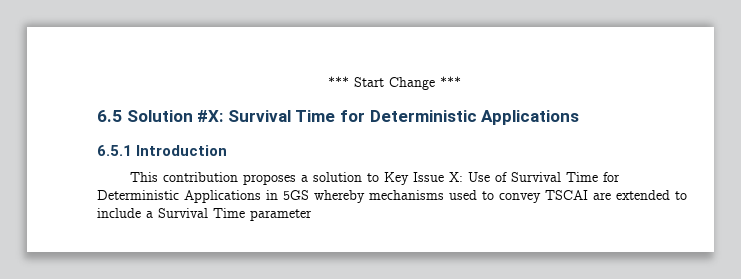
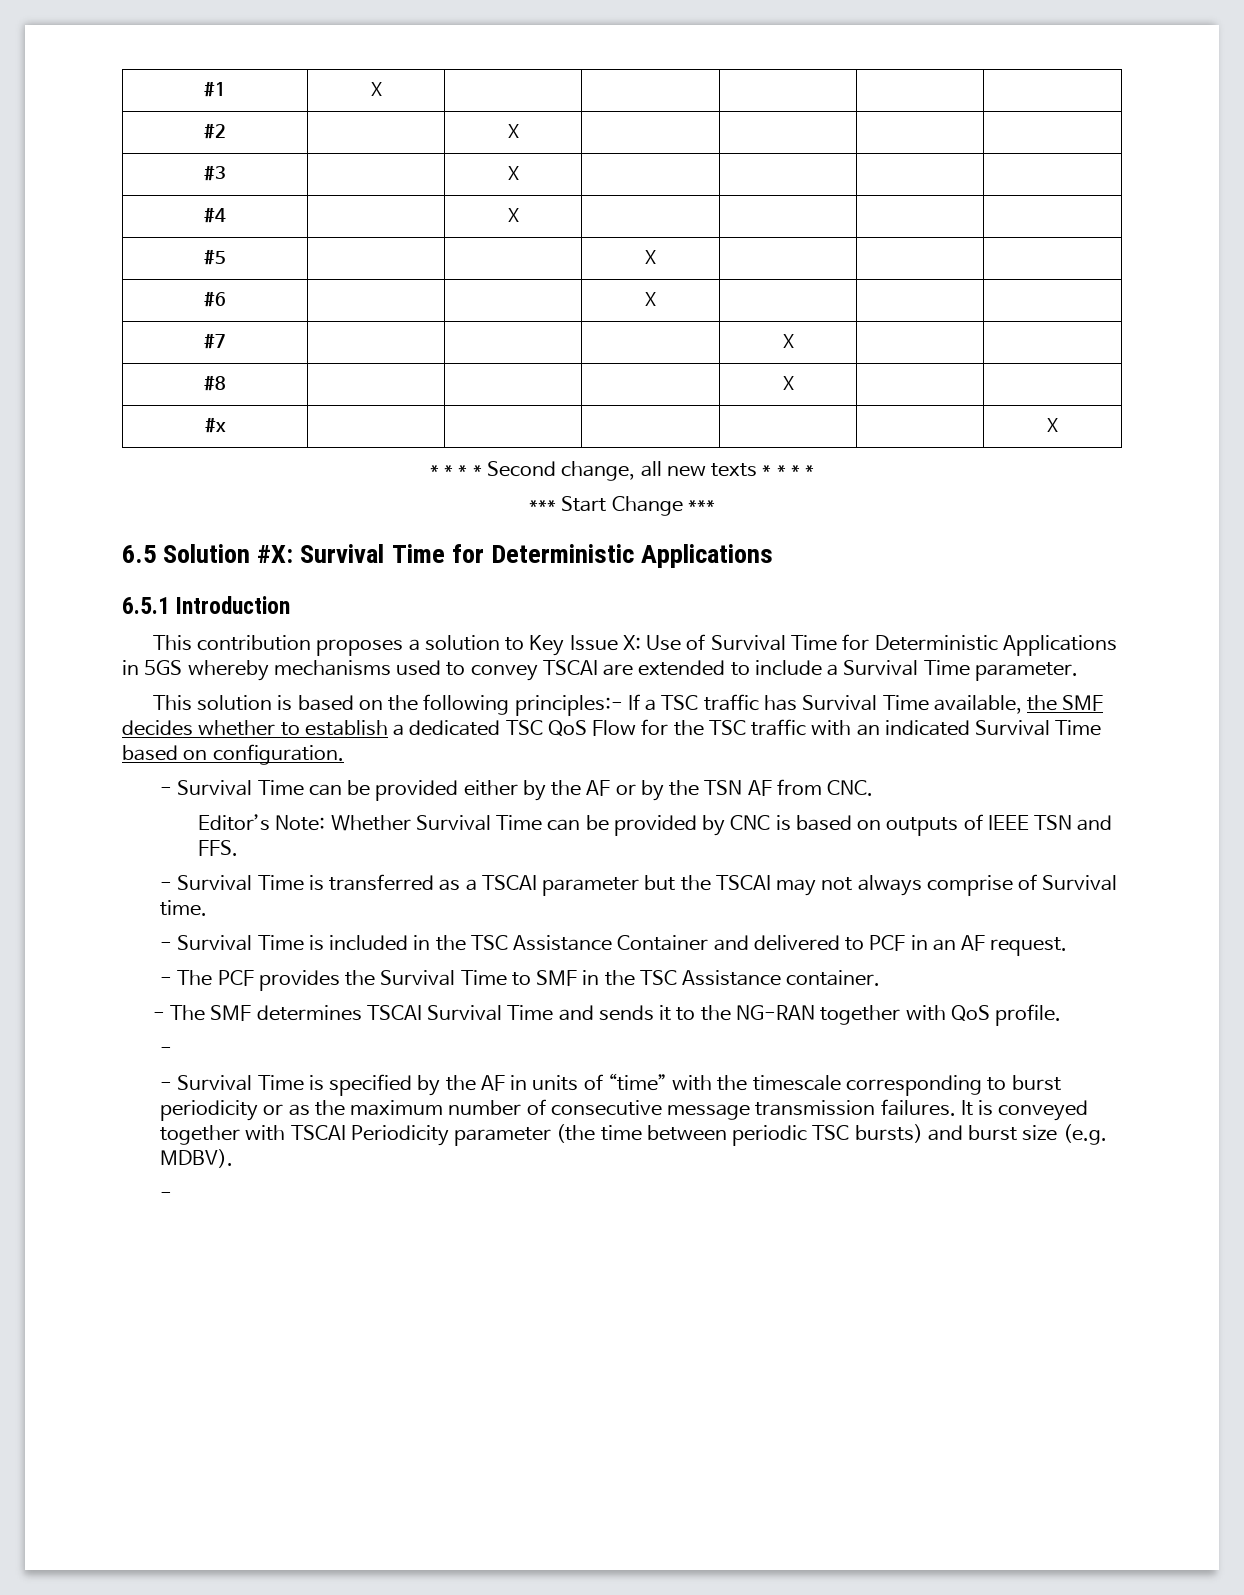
(327, 81) none -> [204,81,226,97] [370,82,382,96] [204,123,226,139] [507,124,519,138] [204,165,226,181] [507,166,519,180] [204,207,226,223] [507,208,519,222] [204,249,226,265] [645,250,656,264] [204,291,226,307] [645,292,656,306] [204,333,226,349] [782,334,794,348] [204,375,226,391] [782,376,794,390] [204,417,226,433] [1047,418,1058,432] [429,461,815,481] #1 | X | | | | | // #2 | | X | | | | // #3 | | X | | | | // #4 | | X | | | | // #5 | | | X | | | // #6 | | | X | | | // #7 | | | | X | | // #8 | | | | X | | // #x | | | | | | X // * * * * Second change, all new texts * * * * //
[250,209,312,221] parameter -> [974,662,1078,681] [152,694,1104,716] [122,719,1102,736] [122,744,344,765] [159,779,874,801] [197,814,1113,836] [197,840,238,856] [159,874,1118,896] [159,900,207,916] [159,935,1068,956] [159,970,881,991] [152,1004,1062,1026] [159,1047,172,1055] [159,1073,1061,1096] [159,1099,1089,1121] [159,1124,1107,1146] [159,1149,233,1168] [159,1192,172,1200] parameter. // This solution is based on the following principles:- If a TSC traffic has Survival Time available, the SMF decides whether to establish a dedicated TSC QoS Flow for the TSC traffic with an indicated Survival Time based on configuration. // - Survival Time can be provided either by the AF or by the TSN AF from CNC. // Editor’s Note: Whether Survival Time can be provided by CNC is based on outputs of IEEE TSN and FFS. // - Survival Time is transferred as a TSCAI parameter but the TSCAI may not always comprise of Survival time. // - Survival Time is included in the TSC Assistance Container and delivered to PCF in an AF request. // - The PCF provides the Survival Time to SMF in the TSC Assistance container. // - The SMF determines TSCAI Survival Time and sends it to the NG-RAN together with QoS profile. // - // - Survival Time is specified by the AF in units of “time” with the timescale corresponding to burst periodicity or as the maximum number of consecutive message transmission failures. It is conveyed together with TSCAI Periodicity parameter (the time between periodic TSC bursts) and burst size (e.g. MDBV). // -

